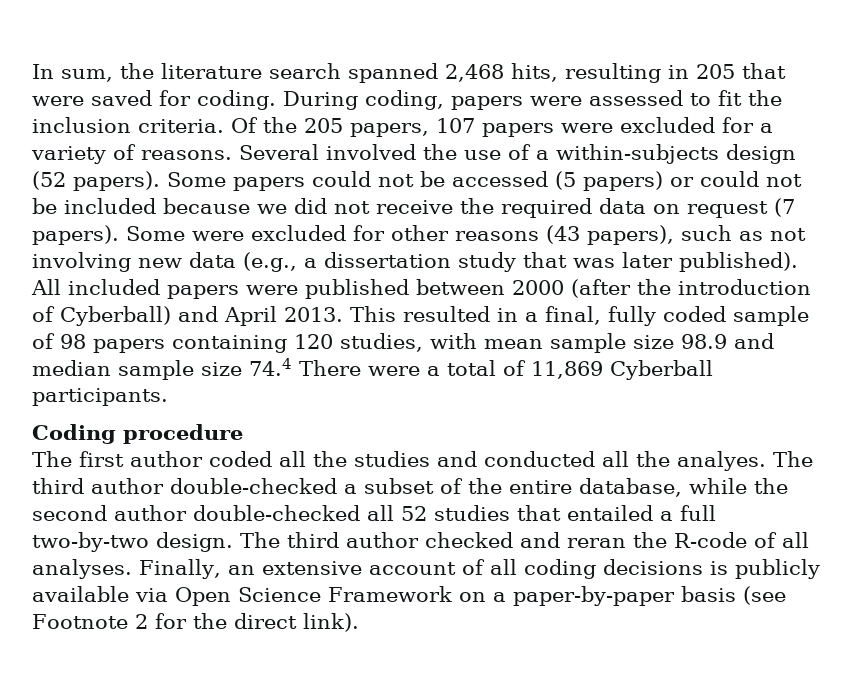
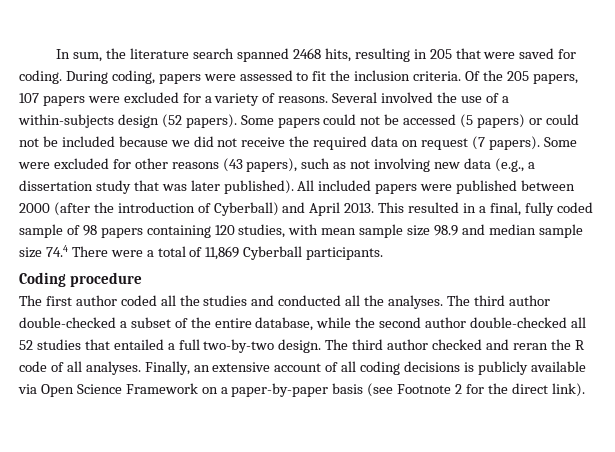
[445,64,504,82] 2,468 -> [292,48,321,59] 2468
[677,451,766,471] analyes. -> [388,295,444,309] analyses.
[674,532,747,548] R-code -> [574,340,585,350] [19,361,47,372] R code

